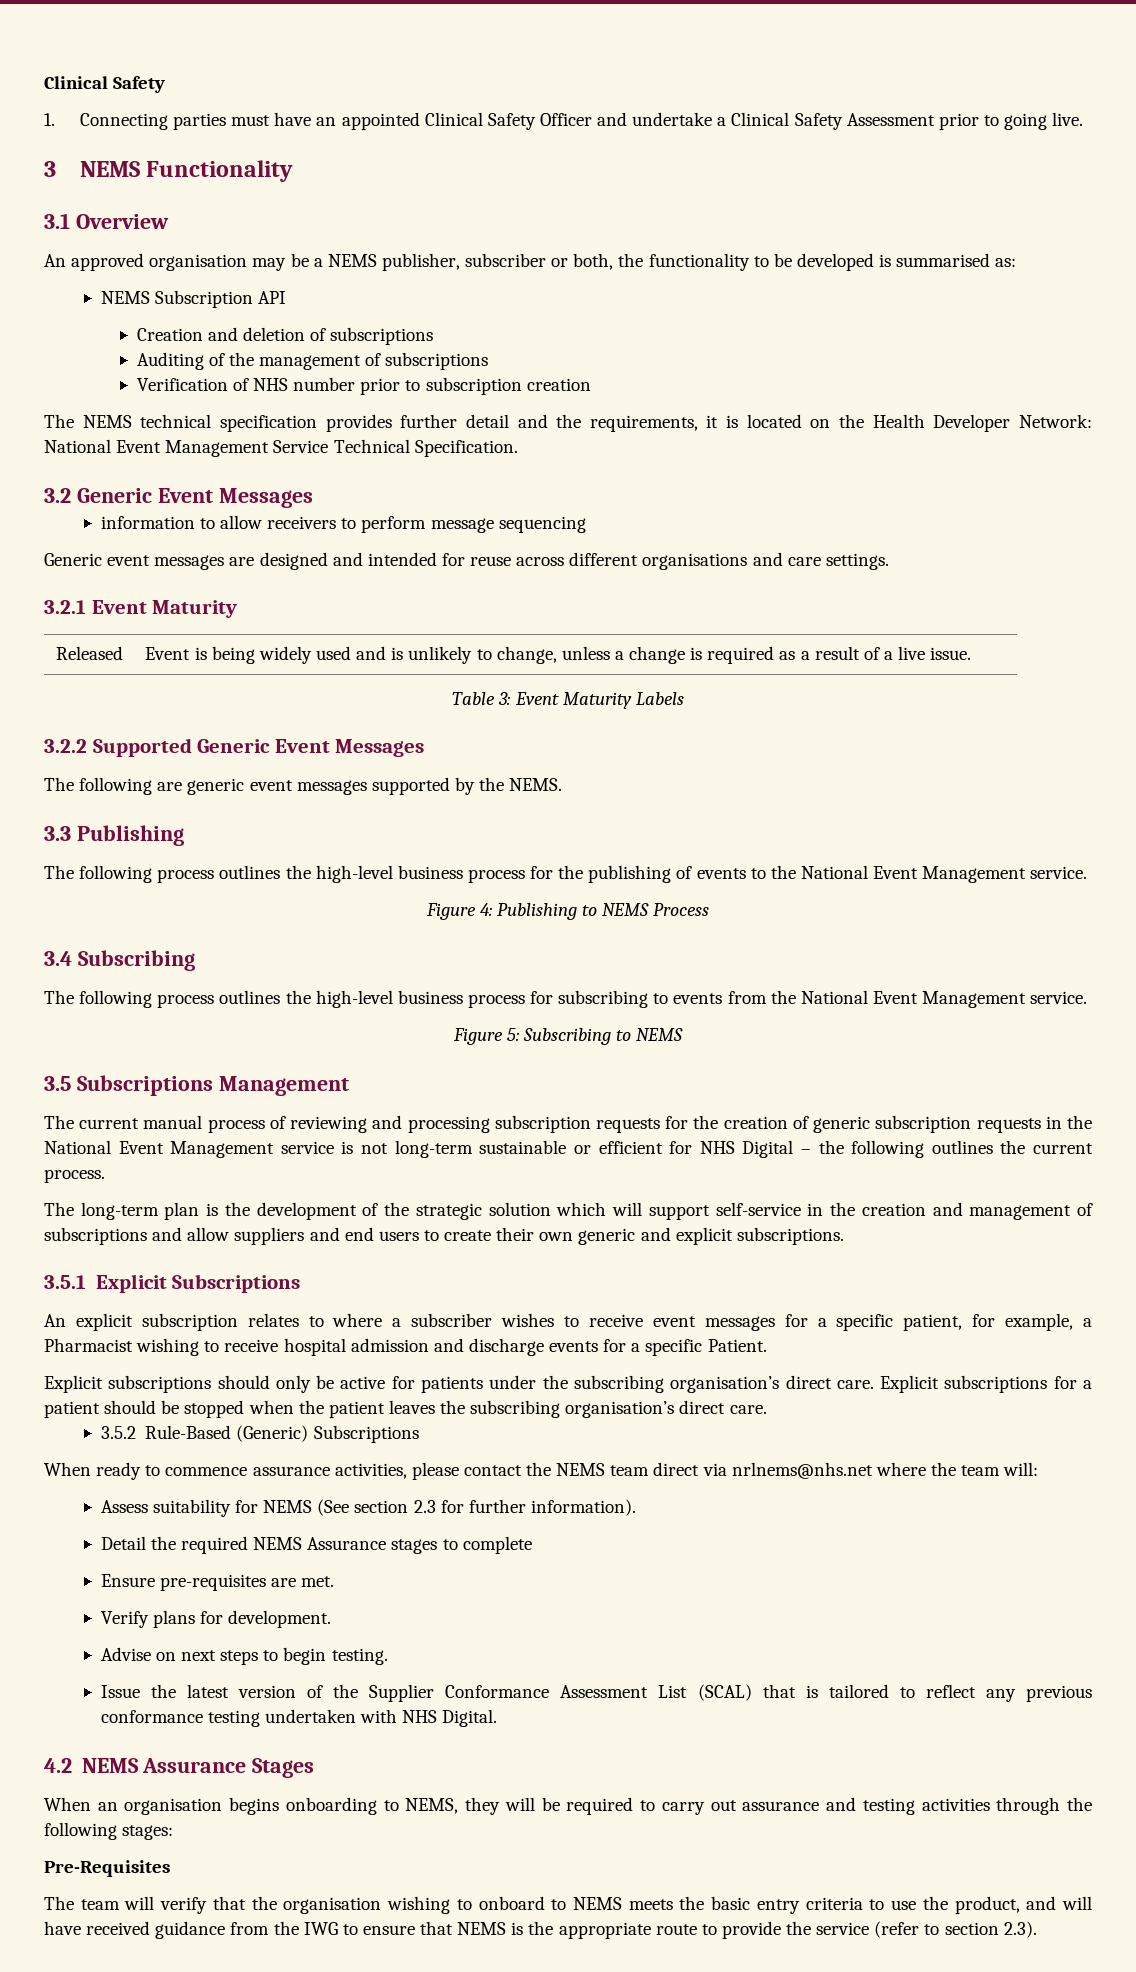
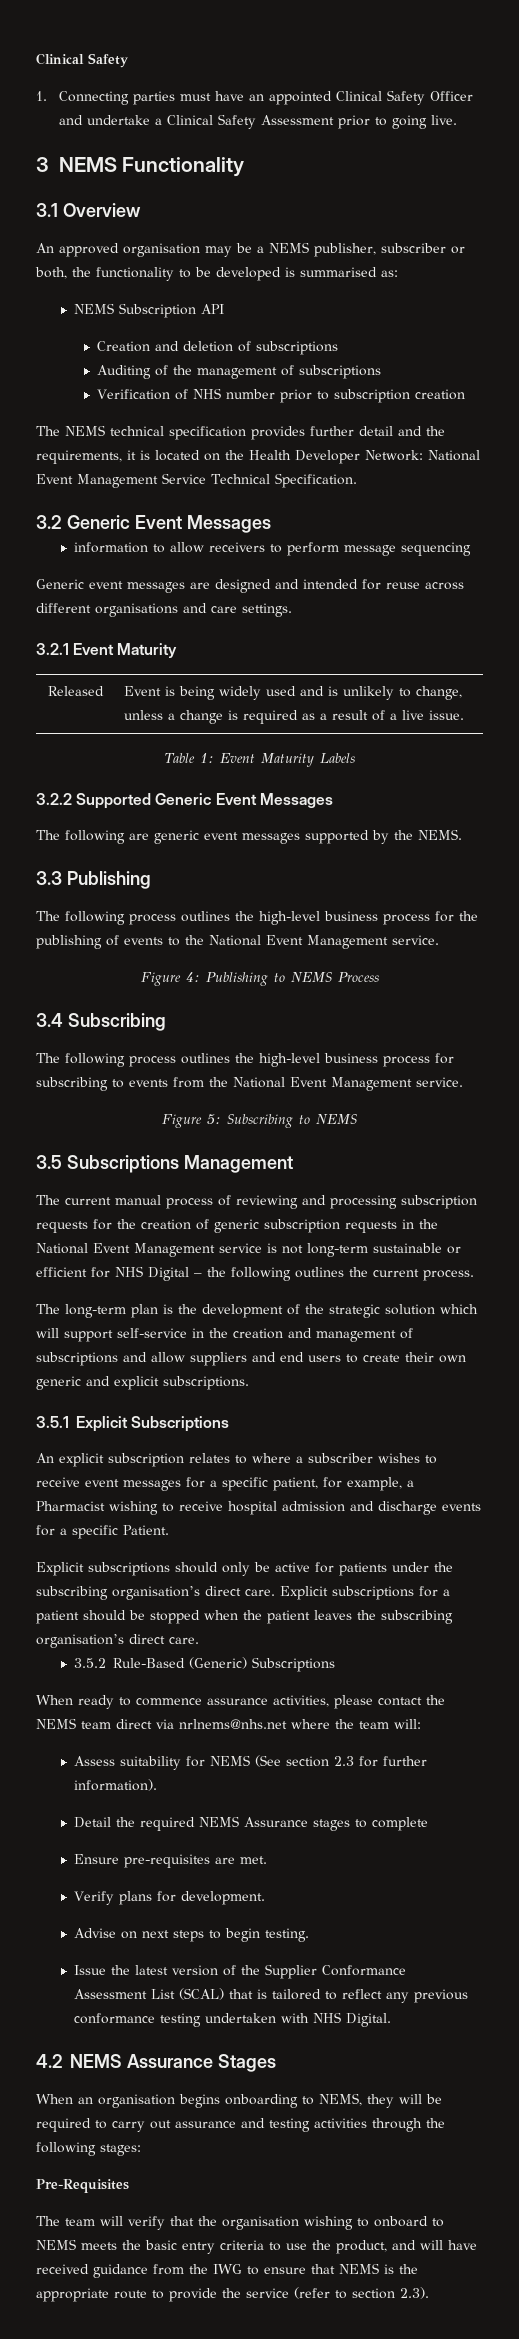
[498,692,511,705] 3: -> [199,753,214,763] 1:

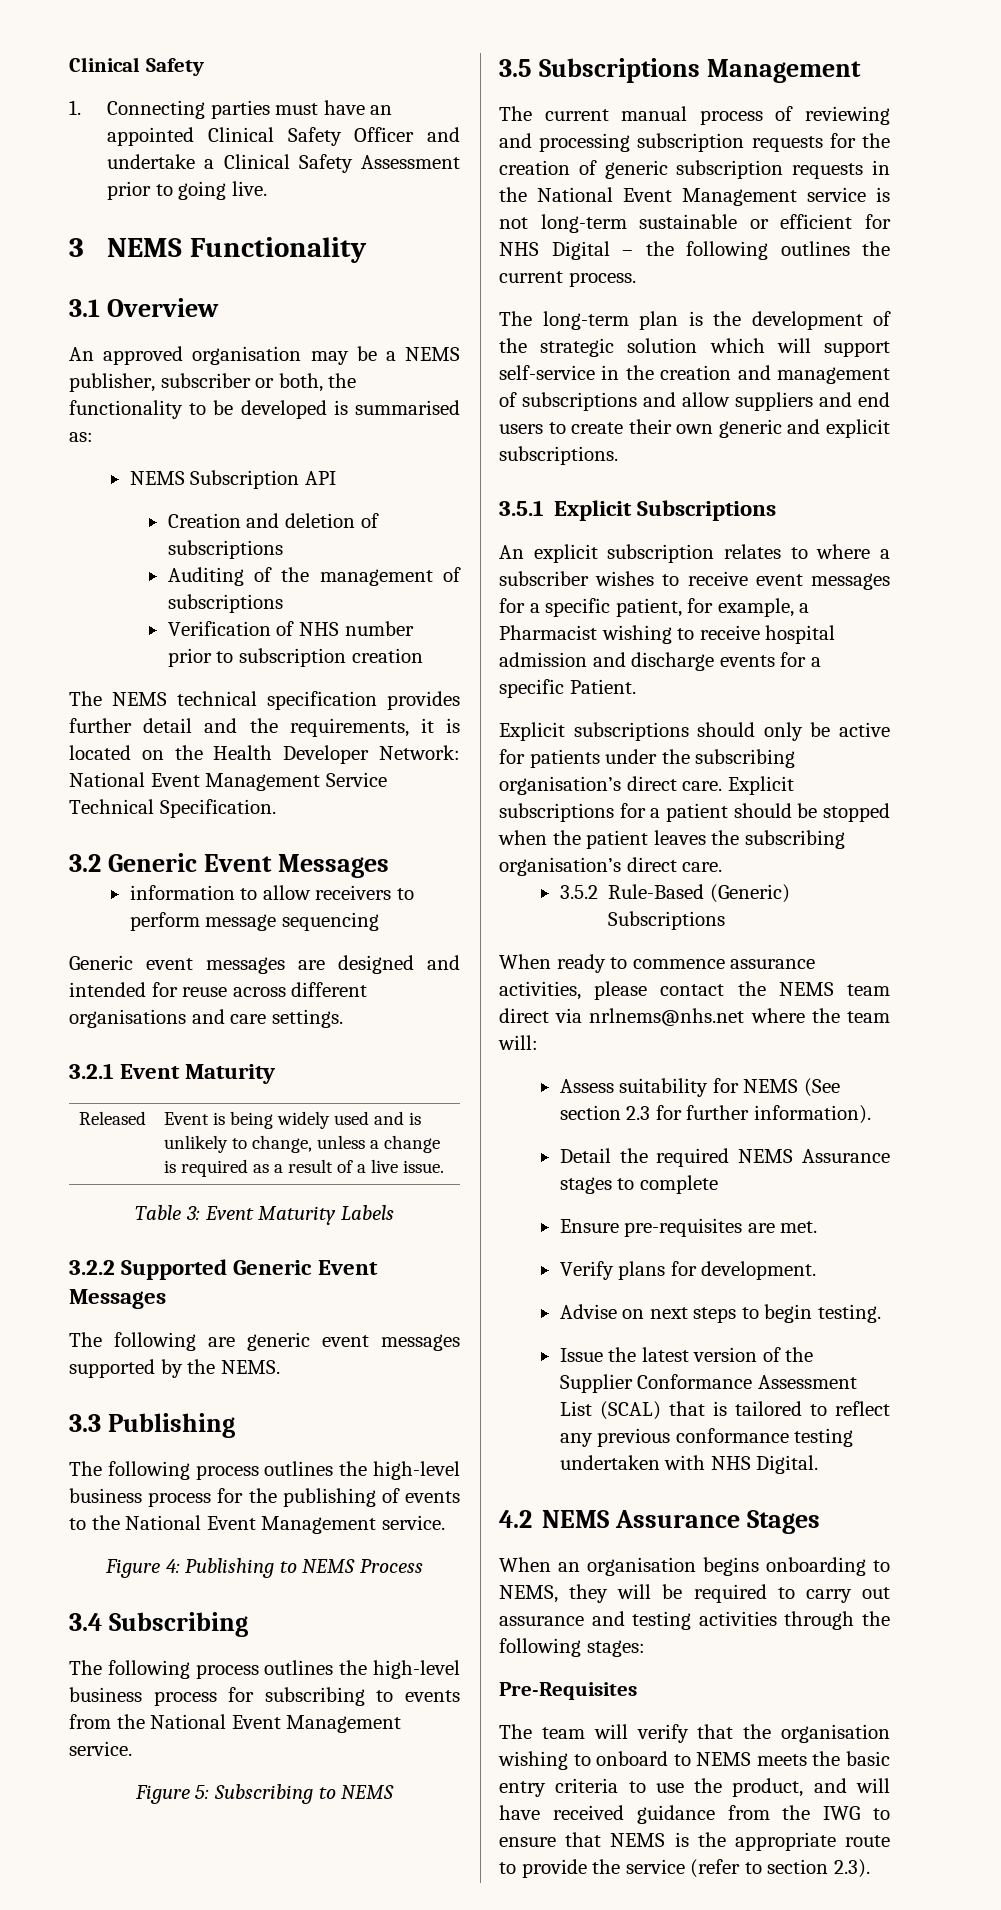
[199,753,214,763] 1: -> [185,1206,200,1220] 3:

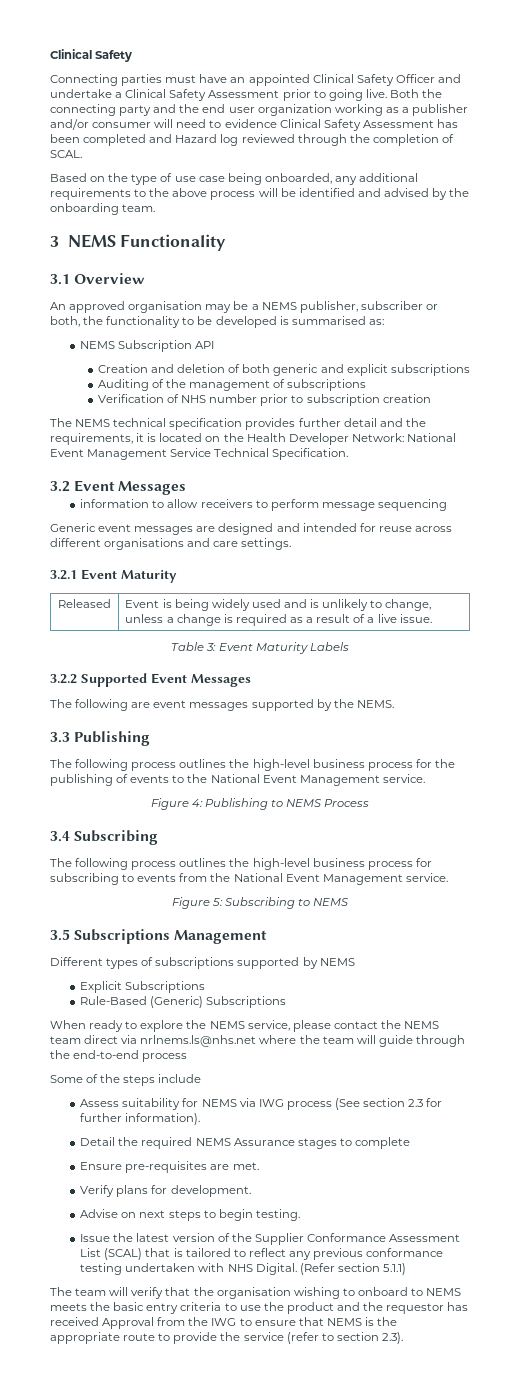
[69,100,81,115] 1. -> (133, 56) none
(267, 188) none -> [389,89,443,98] [50,104,469,116] [50,119,458,131] [50,134,454,146] [50,150,82,158] [50,173,419,185] [50,188,470,200] [50,203,156,215] Both the connecting party and the end user organization working as a publisher and/or consumer will need to evidence Clinical Safety Assessment has been completed and Hazard log reviewed through the completion of SCAL. // Based on the type of use case being onboarded, any additional requirements to the above process will be identified and advised by the onboarding team.
(379, 520) none -> [242,364,388,376] both generic and explicit
[107,853,197,872] Generic -> (70, 486) none
[233,1260,313,1275] Generic -> (147, 680) none
[247,1332,310,1351] generic -> (151, 705) none
[499,106,890,125] [499,133,890,152] [499,160,890,179] [499,187,890,206] [499,214,891,233] [499,241,890,260] [499,271,636,287] [499,311,891,330] [499,338,890,357] [499,365,890,384] [499,392,890,411] [499,419,890,438] [499,446,618,465] [499,500,777,521] [499,544,890,563] [499,571,890,590] [499,598,810,617] [499,625,836,644] [499,652,821,671] [499,679,636,698] [499,722,890,741] [499,749,796,768] [499,776,794,795] [499,803,890,822] [498,830,845,849] [499,857,723,876] [559,885,598,899] The current manual process of reviewing and processing subscription requests for the creation of generic subscription requests in the National Event Management service is not long-term sustainable or efficient for NHS Digital – the following outlines the current process. // The long-term plan is the development of the strategic solution which will support self-service in the creation and management of subscriptions and allow suppliers and end users to create their own generic and explicit subscriptions. // 3.5.1 Explicit Subscriptions // An explicit subscription relates to where a subscriber wishes to receive event messages for a specific patient, for example, a Pharmacist wishing to receive hospital admission and discharge events for a specific Patient. // Explicit subscriptions should only be active for patients under the subscribing organisation’s direct care. Explicit subscriptions for a patient should be stopped when the patient leaves the subscribing organisation’s direct care. // 3.5.2 -> [50,957,355,969] [80,981,206,993] Different types of subscriptions supported by NEMS // Explicit Subscriptions //
[632,959,816,969] [499,981,581,1000] commence assurance activities, -> [140,1020,290,1032] explore the NEMS service,
[589,1008,745,1026] nrlnems@nhs.net -> [140,1035,257,1047] nrlnems.ls@nhs.net
[498,1035,538,1050] will: -> [356,1035,465,1047] [50,1050,188,1062] [50,1074,202,1086] will guide through the end-to-end process // Some of the steps include
(799, 1086) none -> [239,1098,332,1110] via IWG process
[499,1510,821,1534] [499,1557,890,1576] [499,1584,890,1603] [499,1611,891,1630] [499,1638,645,1657] [499,1682,637,1700] // 4.2 NEMS Assurance Stages // When an organisation begins onboarding to NEMS, they will be required to carry out assurance and testing activities through the following stages: // Pre-Requisites -> [299,1263,406,1275] (Refer section 5.1.1)
[732,1778,890,1797] [499,1805,715,1824] product, and will have received guidance -> [286,1302,469,1314] [50,1317,155,1329] product and the requestor has received Approval

